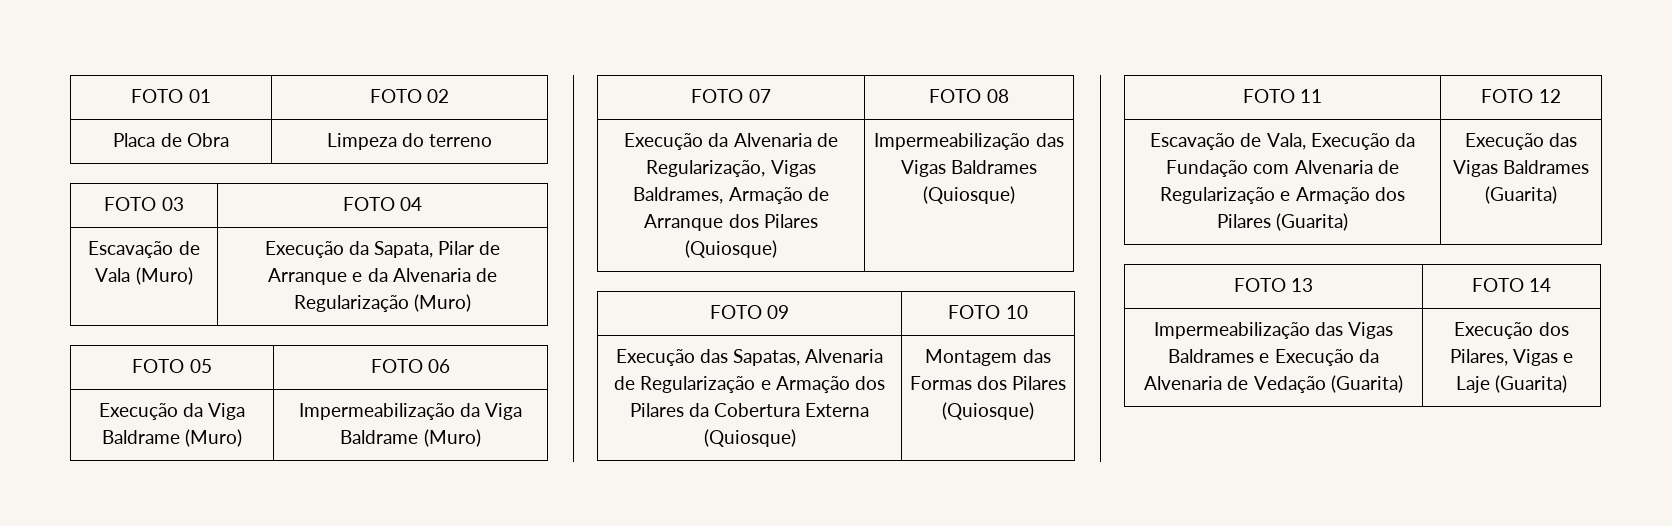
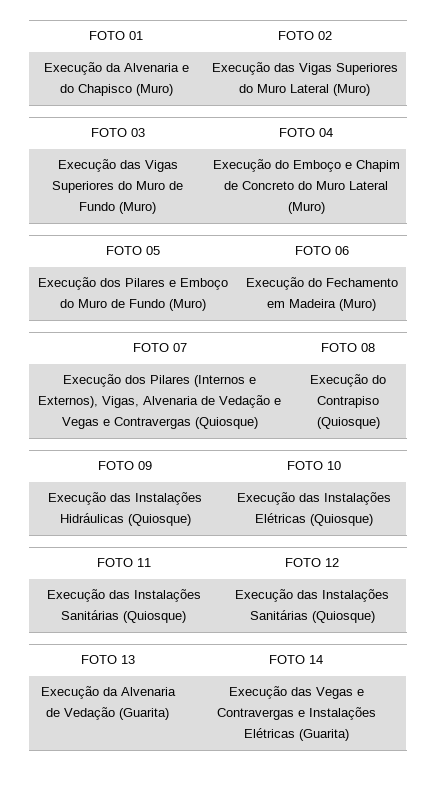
[113,133,229,147] [326,133,493,150] [104,197,184,211] [342,197,423,211] [88,241,200,258] [95,267,193,285] [264,241,501,258] [268,268,497,285] [293,295,409,312] Placa de Obra | Limpeza do terreno // FOTO 03 | FOTO 04 // Escavação de Vala (Muro) | Execução da Sapata, Pilar de Arranque e da Alvenaria de Regularização -> [43,62,189,75] [59,84,173,96] [211,62,398,75] [239,84,370,96] [90,128,145,137] [279,128,333,137] [57,159,178,172] [52,181,183,193] [79,202,156,214] [212,159,400,172] [224,181,388,190] Execução da Alvenaria e do Chapisco (Muro) | Execução das Vigas Superiores do Muro Lateral (Muro) // FOTO 03 | FOTO 04 // Execução das Vigas Superiores do Muro de Fundo (Muro) | Execução do Emboço e Chapim de Concreto do Muro Lateral
[183,403,246,420] [101,429,243,447] [298,403,523,420] [340,430,419,444] da Viga Baldrame (Muro) | Impermeabilização da Viga Baldrame -> [100,278,228,290] [60,299,206,311] [245,277,398,290] [267,299,336,308] dos Pilares e Emboço do Muro de Fundo (Muro) | Execução do Fechamento em Madeira
[708,133,838,147] [646,160,816,177] [633,187,829,204] [644,214,818,231] [685,240,777,258] [874,133,1064,150] [900,160,1038,177] da Alvenaria de Regularização, Vigas Baldrames, Armação de Arranque dos Pilares (Quiosque) | Impermeabilização das Vigas Baldrames -> [125,375,256,387] [38,395,281,408] [61,417,258,429] [310,374,386,387] [317,396,379,408] dos Pilares (Internos e Externos), Vigas, Alvenaria de Vedação e Vegas e Contravergas (Quiosque) | Execução do Contrapiso
[733,349,884,366] [614,376,885,393] [629,403,870,417] [703,429,796,447] [925,349,1051,366] [909,376,1067,390] Sapatas, Alvenaria de Regularização e Armação dos Pilares da Cobertura Externa (Quiosque) | Montagem das Formas dos Pilares -> [135,492,202,505] [59,513,191,526] [236,492,391,505] [254,513,306,523] Instalações Hidráulicas (Quiosque) | Execução das Instalações Elétricas
[1150,133,1415,150] [1166,160,1399,177] [1160,187,1405,204] [1216,213,1349,231] [1464,133,1578,150] [1452,160,1590,177] [1485,186,1557,204] Escavação de Vala, Execução da Fundação com Alvenaria de Regularização e Armação dos Pilares (Guarita) | Execução das Vigas Baldrames (Guarita) -> [46,589,201,602] [61,610,186,623] [235,589,389,602] [249,610,375,623] Execução das Instalações Sanitárias (Quiosque) | Execução das Instalações Sanitárias (Quiosque)
[1153,322,1394,339] [1168,349,1270,363] Impermeabilização das Vigas Baldrames e -> (323, 659) none
[1538,322,1569,336] [1449,349,1574,366] [1455,376,1490,393] dos Pilares, Vigas e Laje -> [290,687,364,699] [216,707,376,720] [243,728,295,738] das Vegas e Contravergas e Instalações Elétricas

